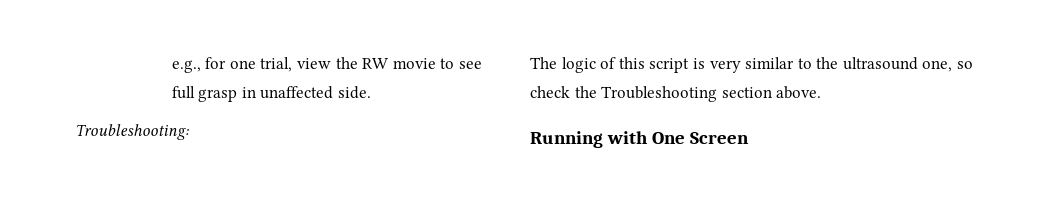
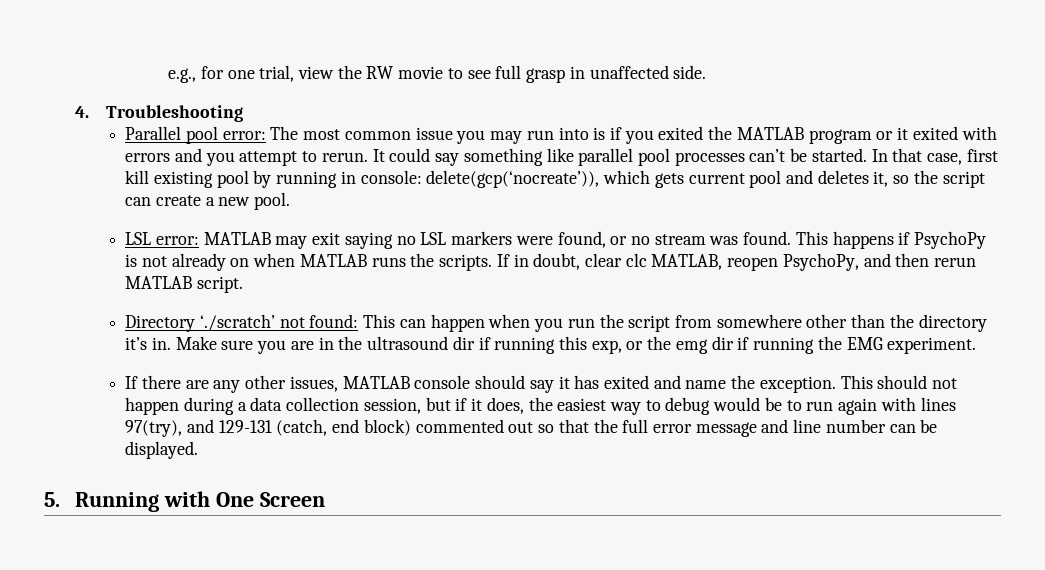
[75,124,190,140] [530,57,974,73] [530,86,822,102] Troubleshooting: // The logic of this script is very similar to the ultrasound one, so check the Troubleshooting section above. // -> [75,105,244,122] [125,126,997,144] [125,148,998,166] [125,170,985,188] [125,192,291,210] [125,231,987,249] [125,253,977,271] [125,276,244,293] [125,314,987,332] [125,336,977,354] [125,375,958,393] [125,397,956,415] [125,419,938,437] [125,441,199,459] [44,492,60,507] 4. Troubleshooting // Parallel pool error: The most common issue you may run into is if you exited the MATLAB program or it exited with errors and you attempt to rerun. It could say something like parallel pool processes can’t be started. In that case, first kill existing pool by running in console: delete(gcp(‘nocreate’)), which gets current pool and deletes it, so the script can create a new pool. // LSL error: MATLAB may exit saying no LSL markers were found, or no stream was found. This happens if PsychoPy is not already on when MATLAB runs the scripts. If in doubt, clear clc MATLAB, reopen PsychoPy, and then rerun MATLAB script. // Directory ‘./scratch’ not found: This can happen when you run the script from somewhere other than the directory it’s in. Make sure you are in the ultrasound dir if running this exp, or the emg dir if running the EMG experiment. // If there are any other issues, MATLAB console should say it has exited and name the exception. This should not happen during a data collection session, but if it does, the easiest way to debug would be to run again with lines 97(try), and 129-131 (catch, end block) commented out so that the full error message and line number can be displayed. // 5.

